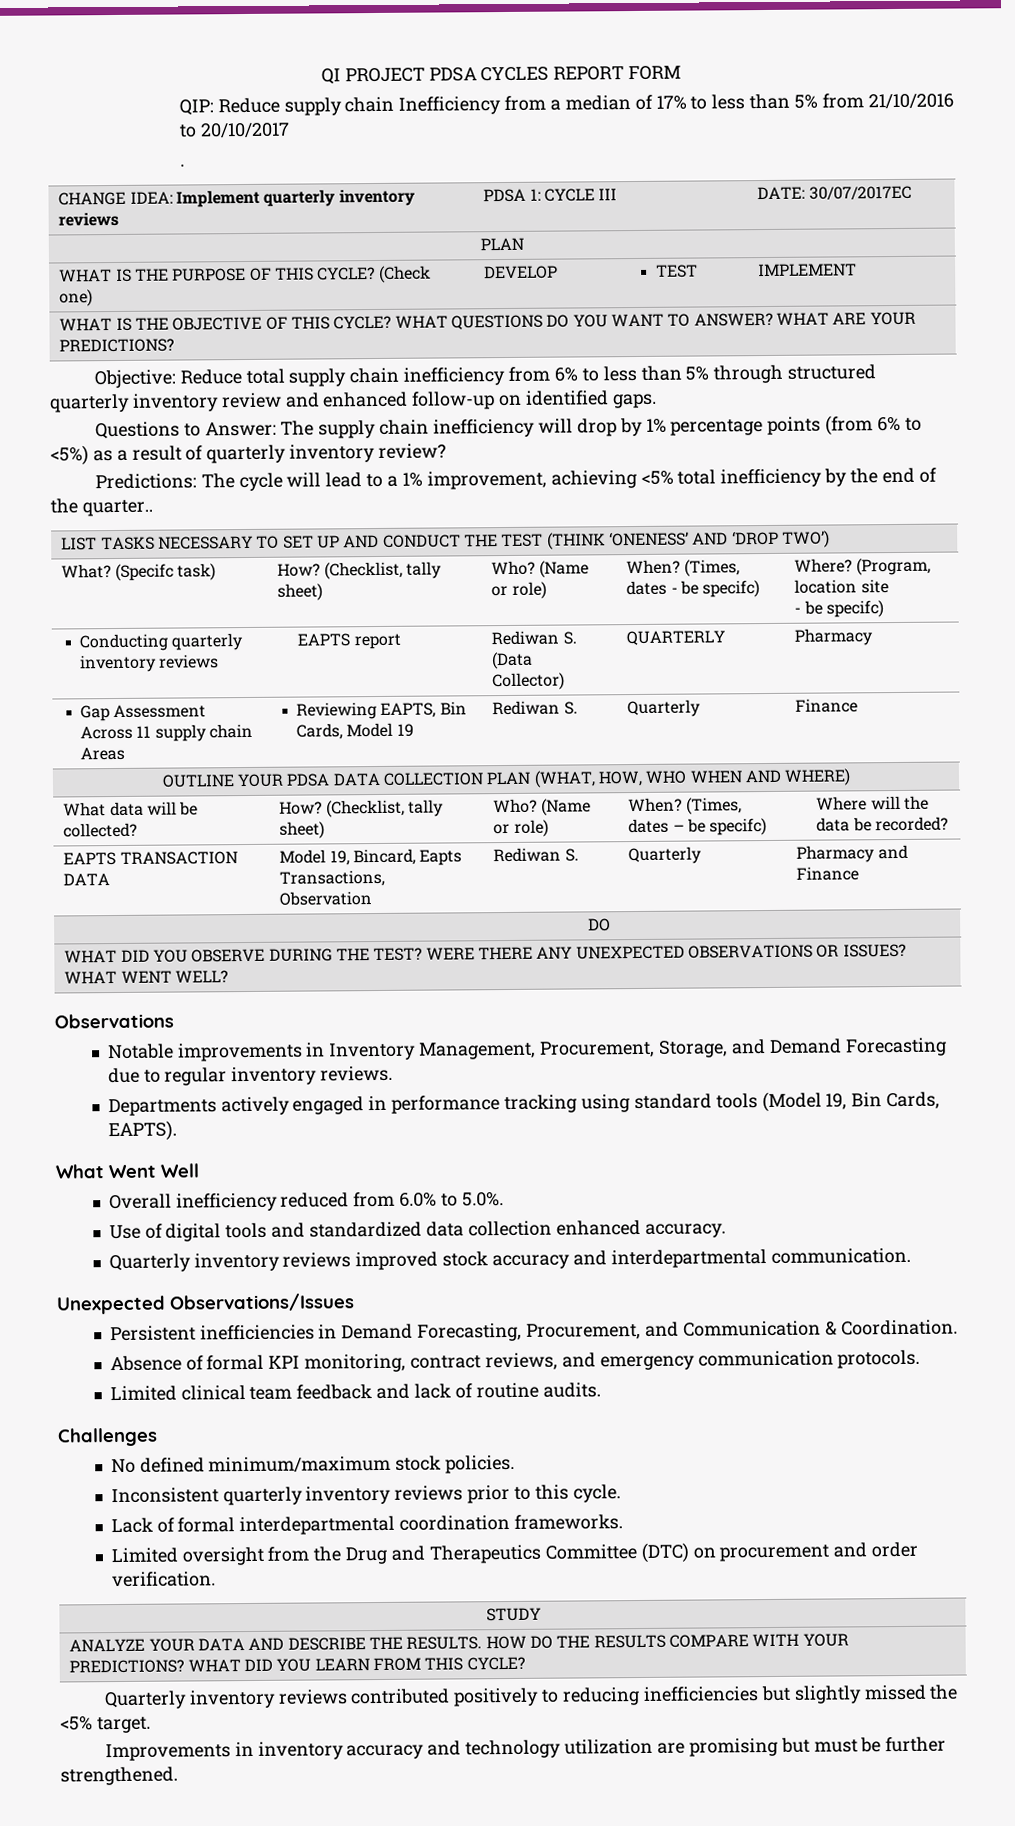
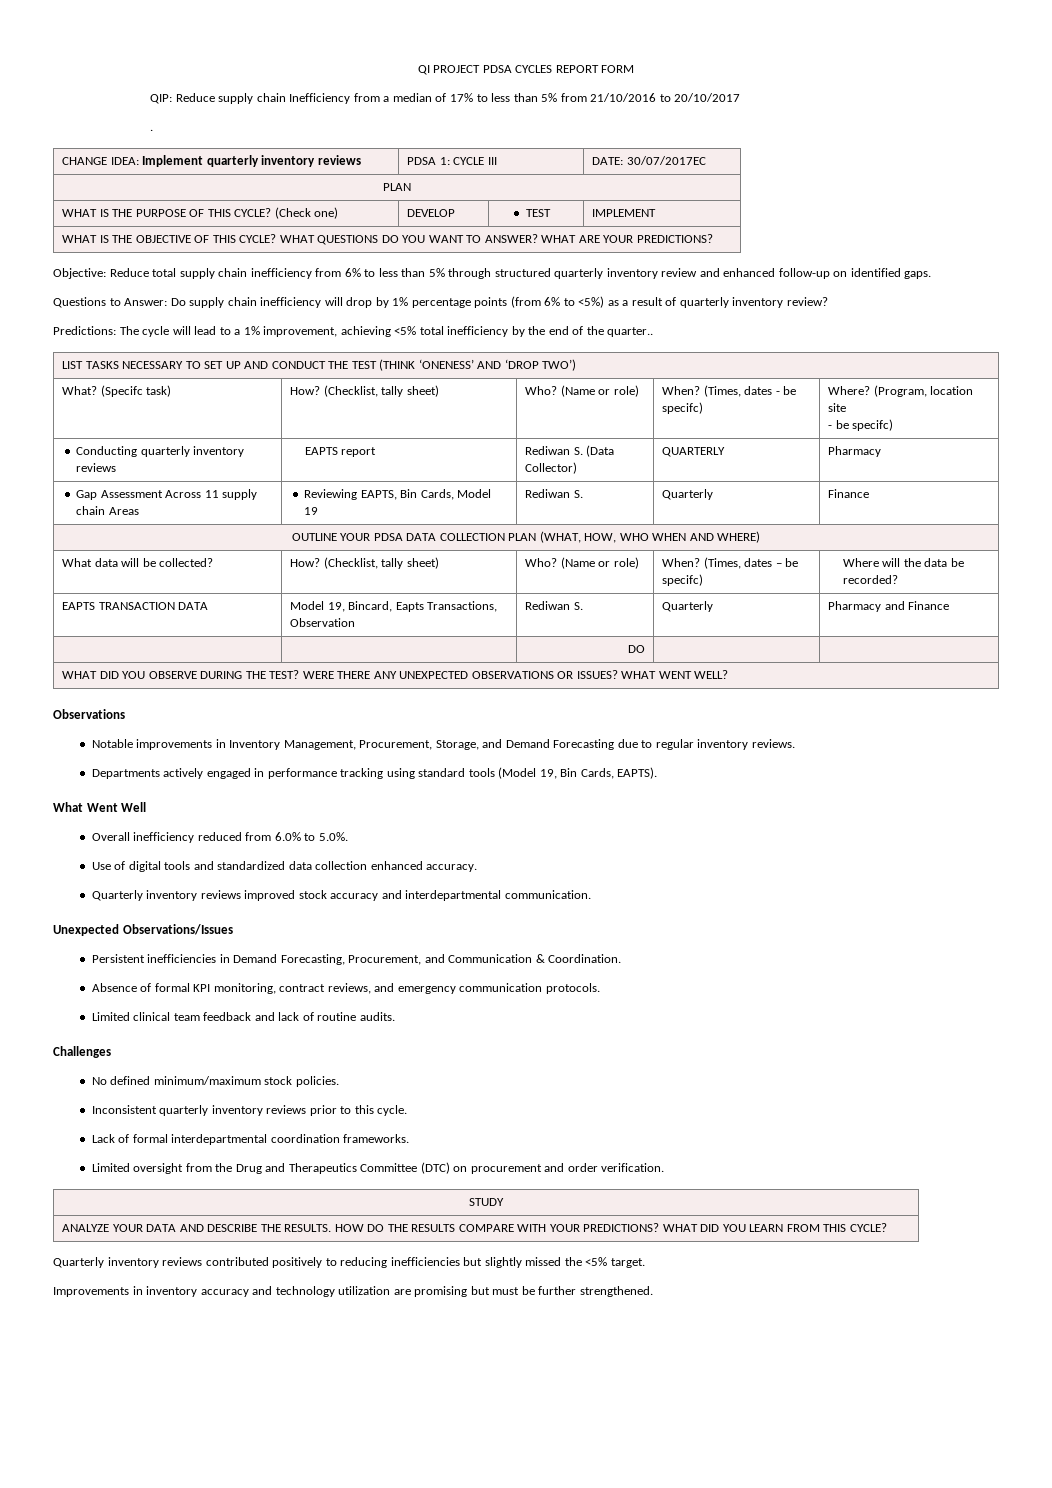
[280,420,315,436] The -> [170,298,186,306] Do

